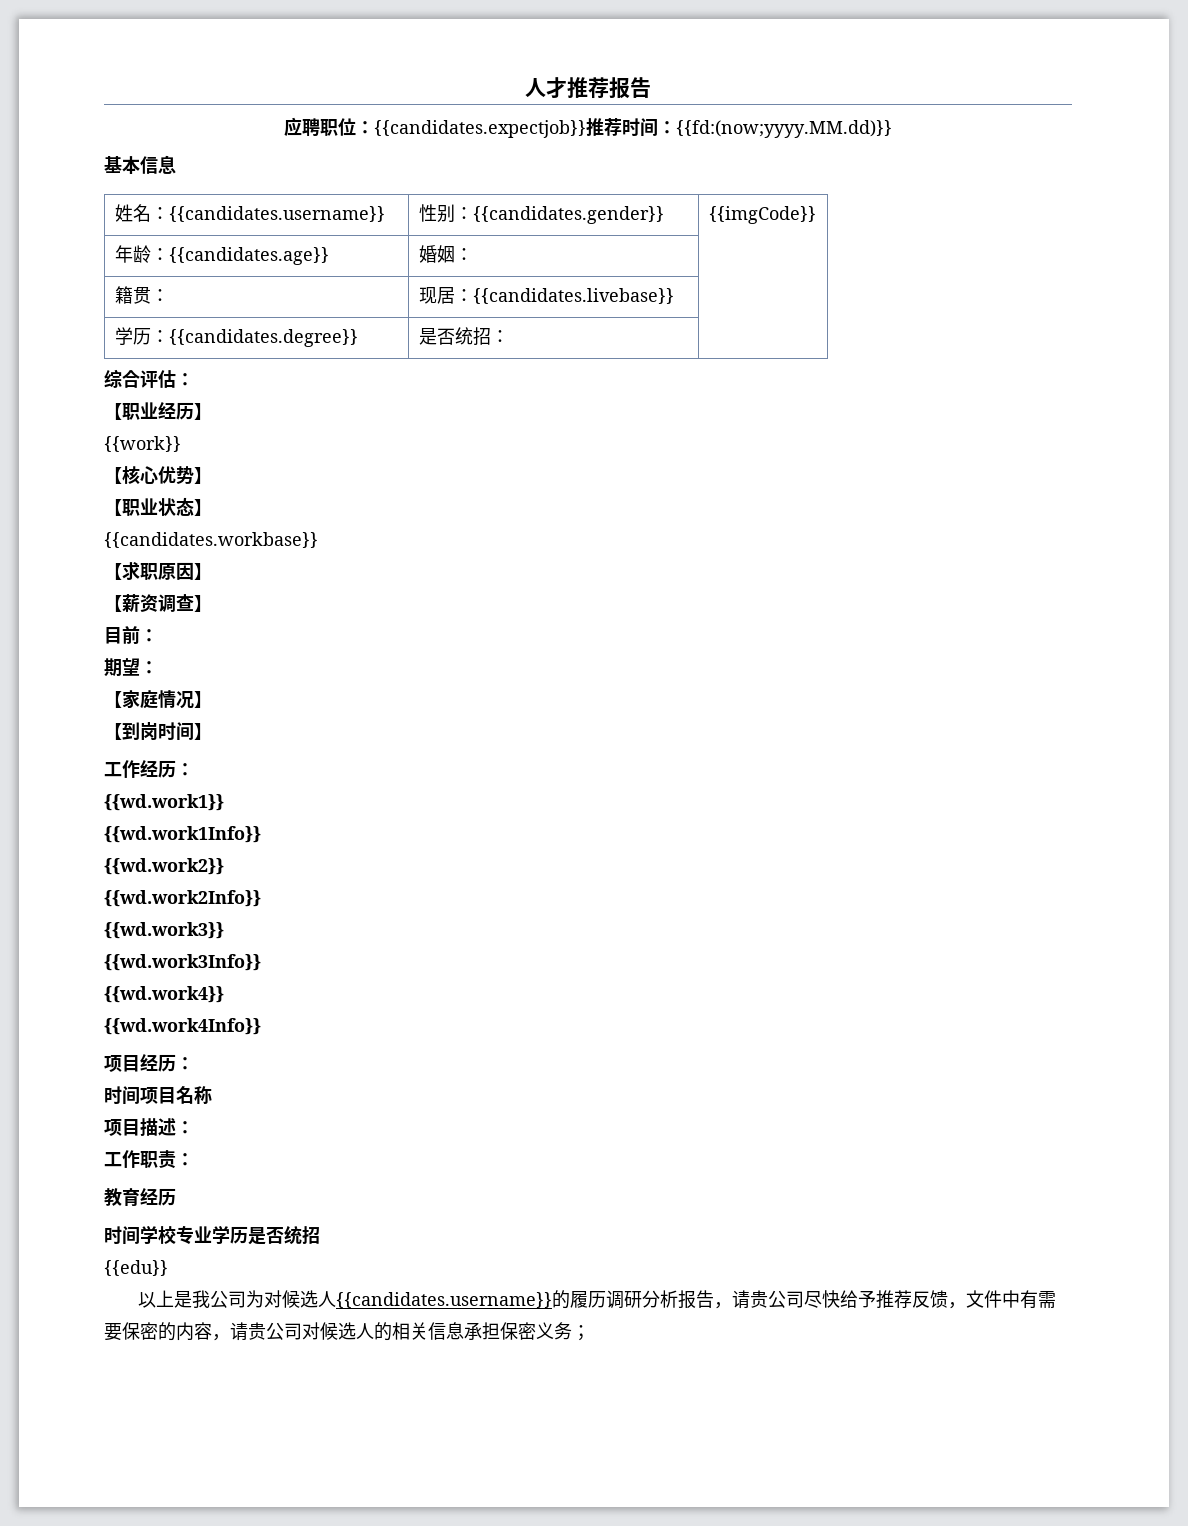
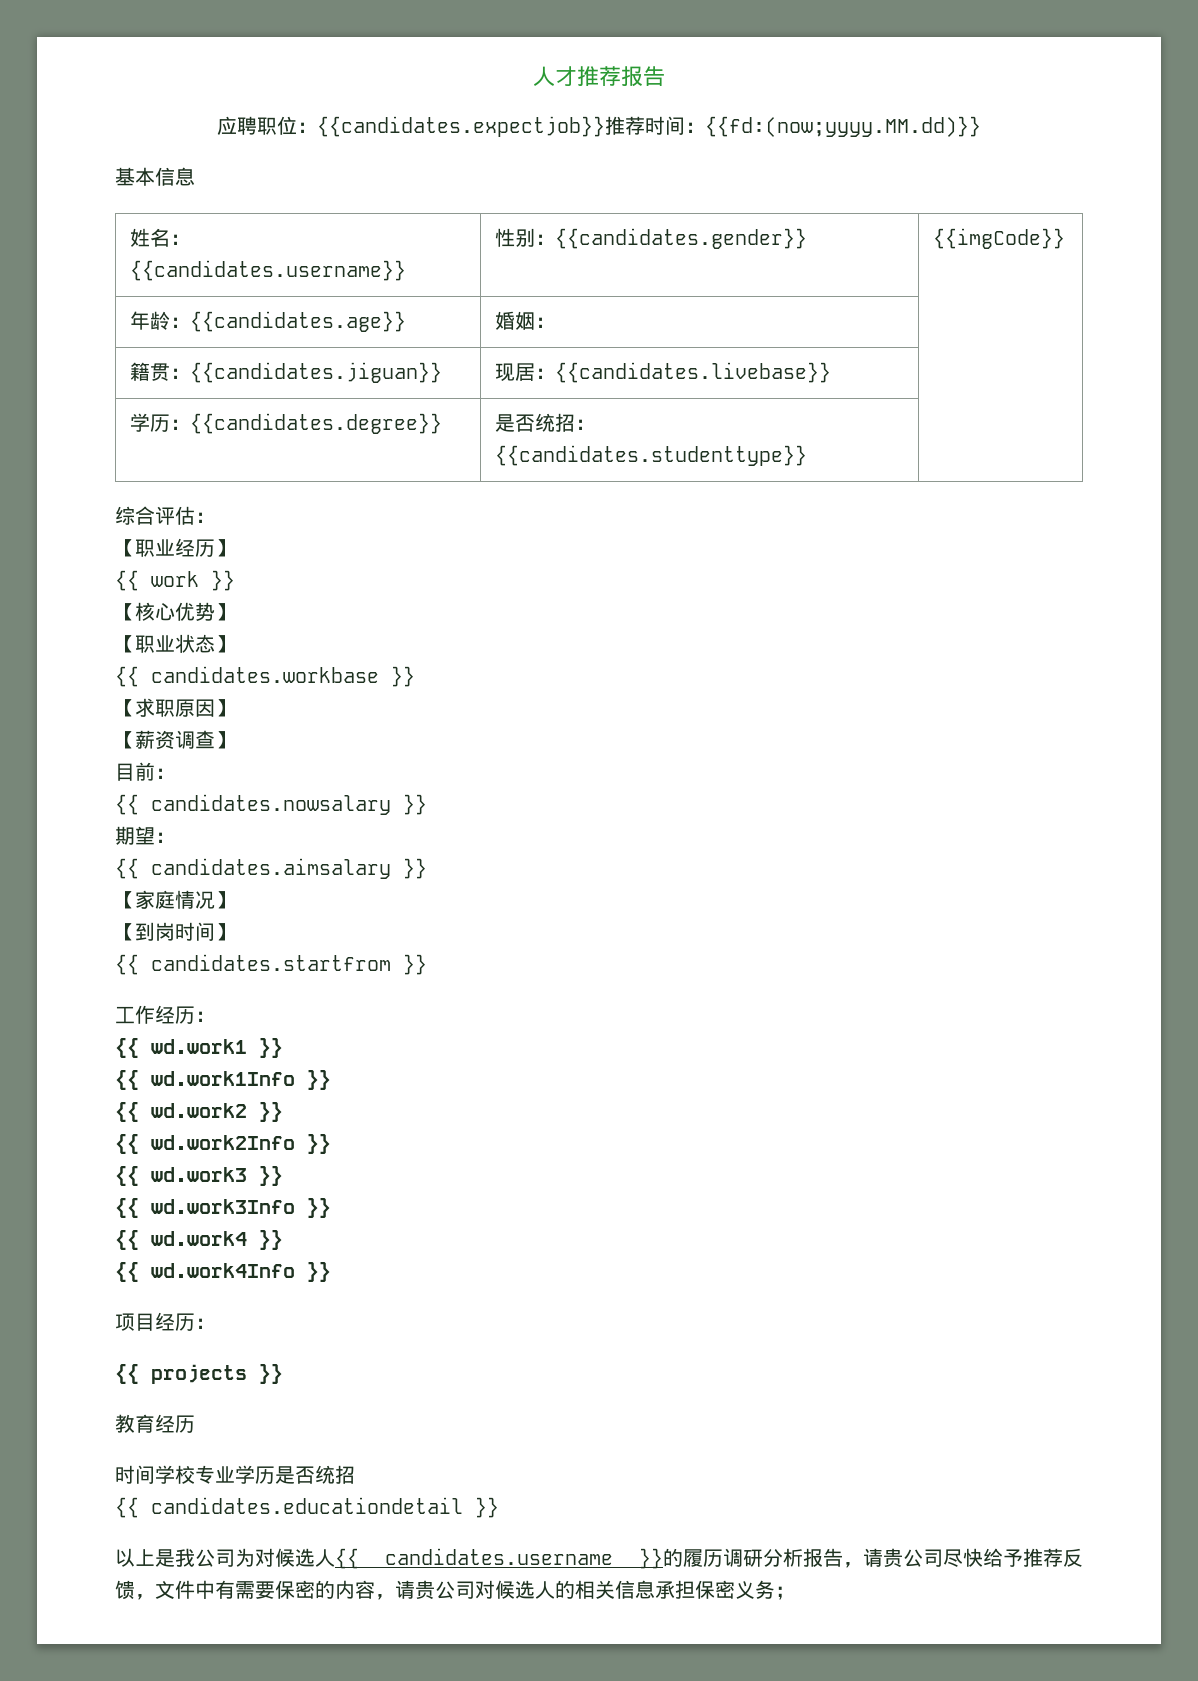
(169, 295) none -> [190,362,443,383] {{candidates.jiguan}}
(509, 336) none -> [495,445,808,466] {{candidates.studenttype}}
[104,436,181,452] {{work}} -> [115,570,235,591] {{ work }}
[104,532,318,548] {{candidates.workbase}} -> [115,666,415,687] {{ candidates.workbase }}
(158, 635) none -> [115,794,427,815] // {{ candidates.nowsalary }}
(158, 667) none -> [115,858,427,879] // {{ candidates.aimsalary }}
(212, 731) none -> [115,954,427,975] // {{ candidates.startfrom }}
[104,794,224,811] [104,826,261,843] [104,858,224,875] [104,890,261,907] [104,922,224,939] [104,954,261,971] [104,986,224,1003] [104,1018,261,1035] [104,1054,194,1072] [104,1086,212,1105] [104,1118,194,1136] [104,1150,194,1169] {{wd.work1}} // {{wd.work1Info}} // {{wd.work2}} // {{wd.work2Info}} // {{wd.work3}} // {{wd.work3Info}} // {{wd.work4}} // {{wd.work4Info}} // 项目经历： // 时间项目名称 // 项目描述： // 工作职责： -> [115,1038,283,1058] [115,1070,331,1090] [115,1102,283,1122] [115,1134,331,1154] [115,1166,283,1186] [115,1198,331,1218] [115,1230,283,1250] [115,1262,331,1282] [115,1312,215,1331] [115,1364,283,1384] {{ wd.work1 }} // {{ wd.work1Info }} // {{ wd.work2 }} // {{ wd.work2Info }} // {{ wd.work3 }} // {{ wd.work3Info }} // {{ wd.work4 }} // {{ wd.work4Info }} // 项目经历： // {{ projects }}
[104,1260,168,1276] {{edu}} -> [115,1497,499,1518] {{ candidates.educationdetail }}
[335,1292,552,1308] {{candidates.username}} -> [335,1548,663,1569] {{ candidates.username }}

